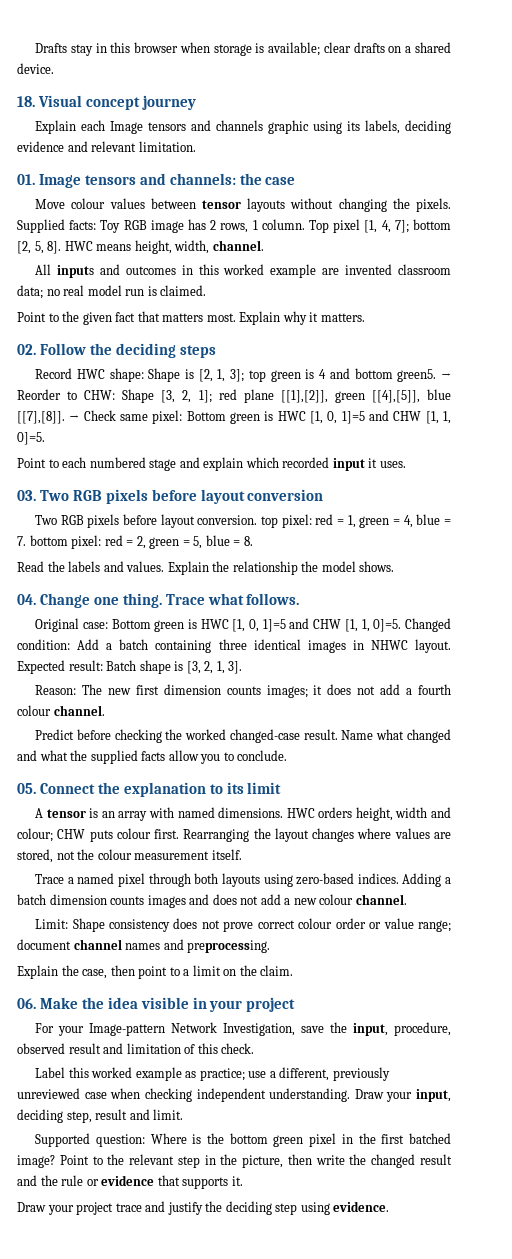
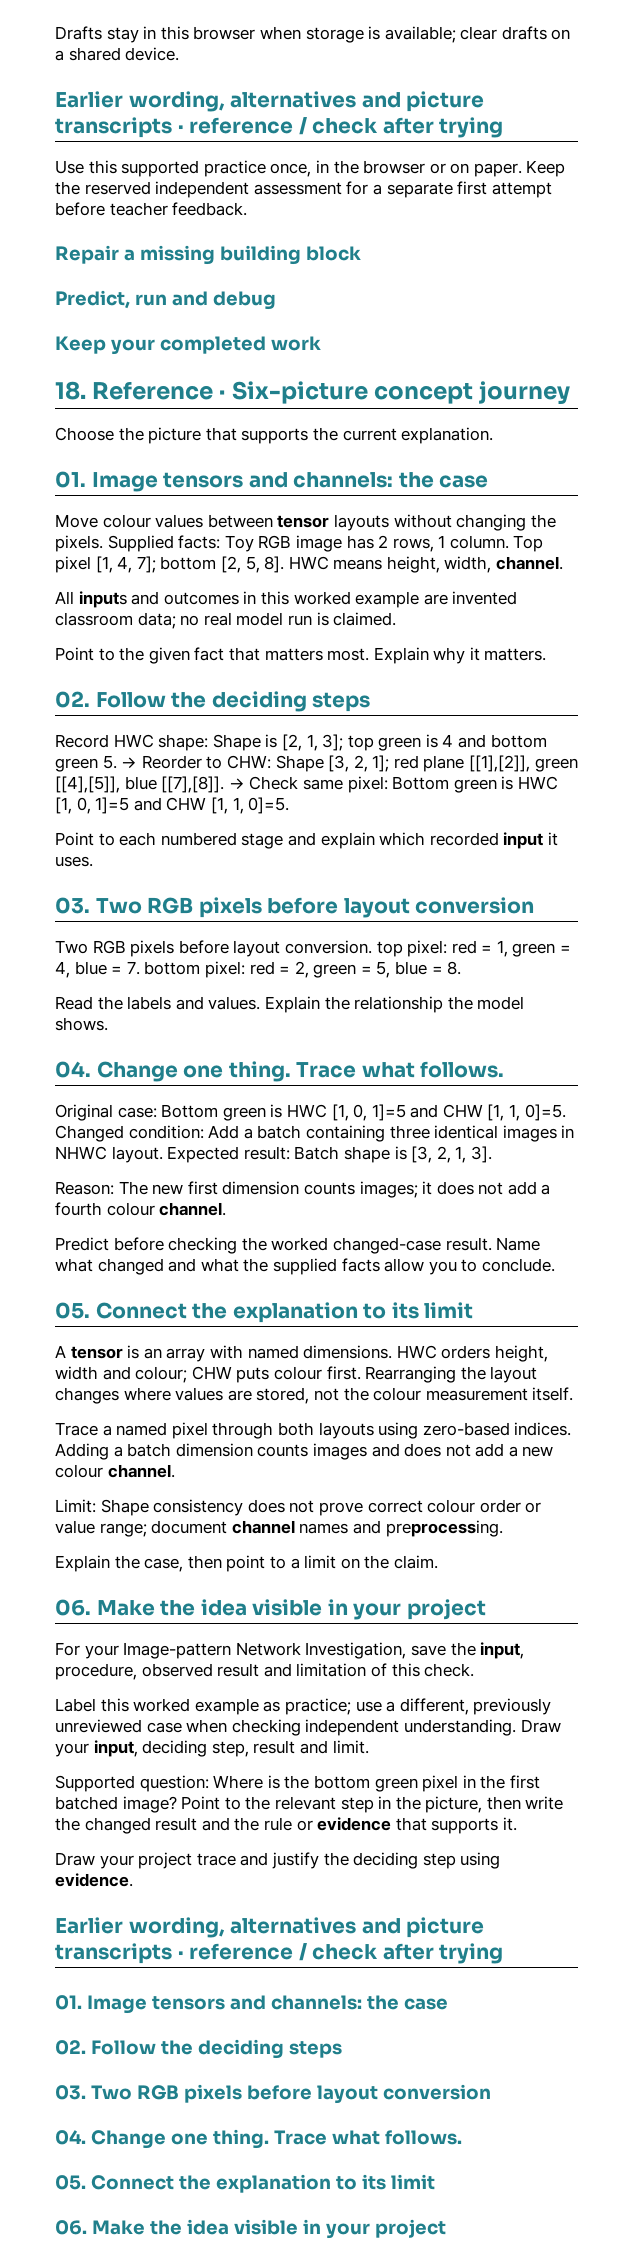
[17,95,196,110] [35,120,451,134] [17,141,196,152] 18. Visual concept journey // Explain each Image tensors and channels graphic using its labels, deciding evidence and relevant limitation. -> [55,91,485,112] [55,117,504,138] [55,160,566,177] [55,181,552,198] [55,202,248,216] [55,245,361,265] [55,290,276,310] [55,336,321,355] [55,381,571,404] [55,427,494,444] Earlier wording, alternatives and picture transcripts · reference / check after trying // Use this supported practice once, in the browser or on paper. Keep the reserved independent assessment for a separate first attempt before teacher feedback. // Repair a missing building block // Predict, run and debug // Keep your completed work // 18. Reference · Six-picture concept journey // Choose the picture that supports the current explanation.
[397,369,437,382] green5. -> [55,755,117,772] green 5.
(390, 1206) none -> [55,1917,485,1938] [55,1943,504,1964] [55,1995,448,2014] [55,2039,342,2059] [55,2084,491,2104] [55,2129,462,2149] [55,2174,435,2193] [55,2219,446,2239] // Earlier wording, alternatives and picture transcripts · reference / check after trying // 01. Image tensors and channels: the case // 02. Follow the deciding steps // 03. Two RGB pixels before layout conversion // 04. Change one thing. Trace what follows. // 05. Connect the explanation to its limit // 06. Make the idea visible in your project

